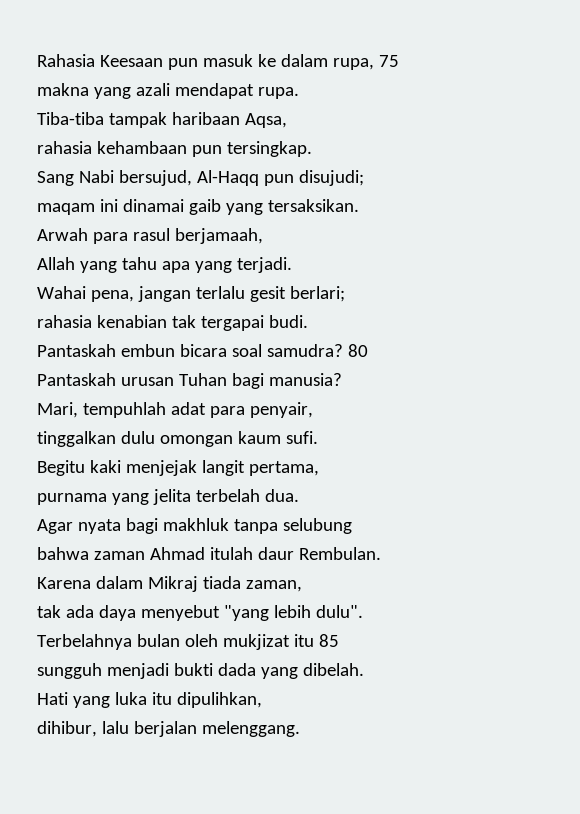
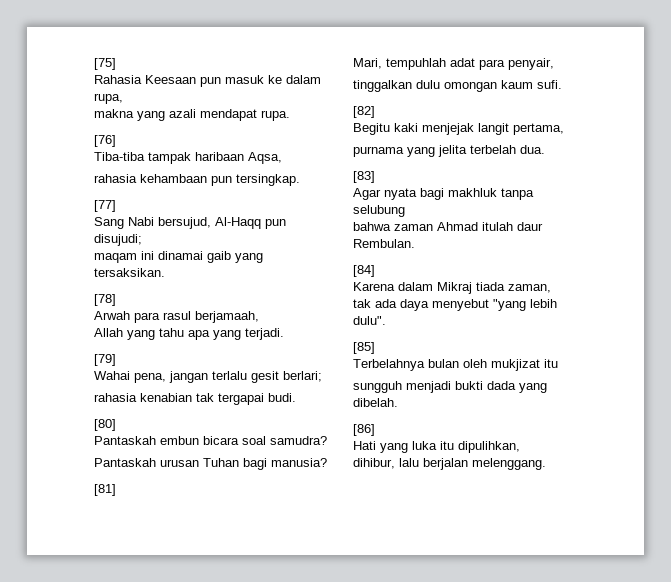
(37, 60) none -> [94,58,116,70] [75] //
[378,55,399,67] 75 -> (123, 98) none
(299, 93) none -> [94,135,116,147] // [76]
(312, 149) none -> [94,200,116,212] // [77]
(359, 205) none -> [94,294,116,306] // [78]
(292, 265) none -> [94,354,116,366] // [79]
(308, 321) none -> [94,419,116,431] // [80]
[347,344,368,357] 80 -> (327, 440) none
(342, 379) none -> [94,484,116,496] // [81]
(318, 437) none -> [353,106,375,118] // [82]
(299, 495) none -> [353,171,375,183] // [83]
(381, 553) none -> [353,265,375,277] // [84]
(363, 611) none -> [353,342,375,354] // [85]
[318,634,339,647] 85 -> (558, 363) none
(364, 669) none -> [353,424,375,436] // [86]

